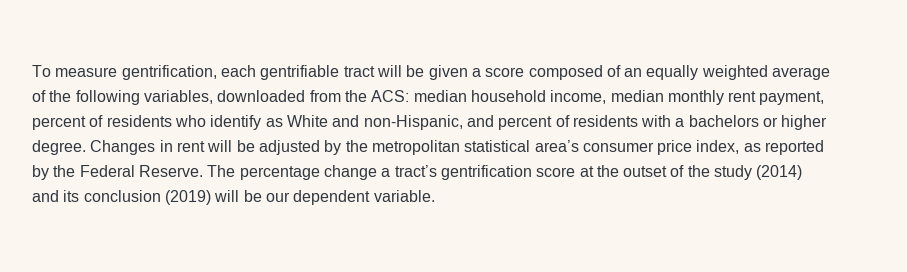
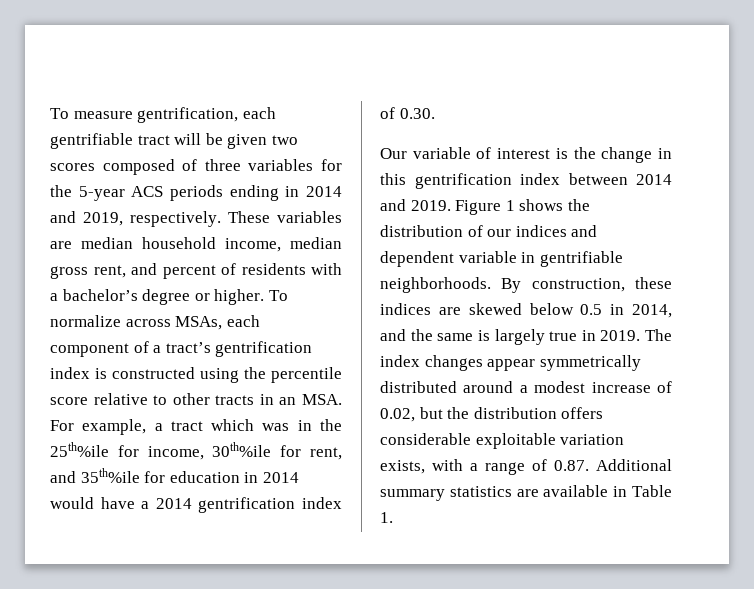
[471,65,831,80] [32,90,825,105] [32,115,463,130] a score composed of an equally weighted average of the following variables, downloaded from the ACS: median household income, median monthly rent payment, percent of residents who identify as White and non-Hispanic, -> [271,135,298,145] [50,159,342,175] [50,185,342,201] [50,211,342,227] [50,237,342,252] [50,265,126,279] two scores composed of three variables for the 5-year ACS periods ending in 2014 and 2019, respectively. These variables are median household income, median gross rent,
[688,115,828,130] [32,140,825,155] [32,165,803,180] [32,190,435,205] bachelors or higher degree. Changes in rent will be adjusted by the metropolitan statistical area’s consumer price index, as reported by the Federal Reserve. The percentage change a tract’s gentrification score at the outset of the study (2014) and its conclusion (2019) will be our dependent variable. -> [62,289,288,305] [50,315,260,330] [50,341,313,357] [50,367,342,383] [50,393,343,405] [50,419,342,435] [50,442,342,460] [50,468,299,483] [50,497,342,513] [380,107,435,119] [380,147,672,163] [380,173,672,189] [380,199,590,215] [380,225,598,237] [380,251,623,267] [380,277,672,293] [380,303,672,318] [380,329,672,345] [380,355,641,371] [380,381,672,393] [380,407,604,422] [380,433,625,449] [380,459,672,475] [380,485,672,501] [380,512,393,523] bachelor’s degree or higher. To normalize across MSAs, each component of a tract’s gentrification index is constructed using the percentile score relative to other tracts in an MSA. For example, a tract which was in the 25th%ile for income, 30th%ile for rent, and 35th%ile for education in 2014 would have a 2014 gentrification index of 0.30. // Our variable of interest is the change in this gentrification index between 2014 and 2019. Figure 1 shows the distribution of our indices and dependent variable in gentrifiable neighborhoods. By construction, these indices are skewed below 0.5 in 2014, and the same is largely true in 2019. The index changes appear symmetrically distributed around a modest increase of 0.02, but the distribution offers considerable exploitable variation exists, with a range of 0.87. Additional summary statistics are available in Table 1.

